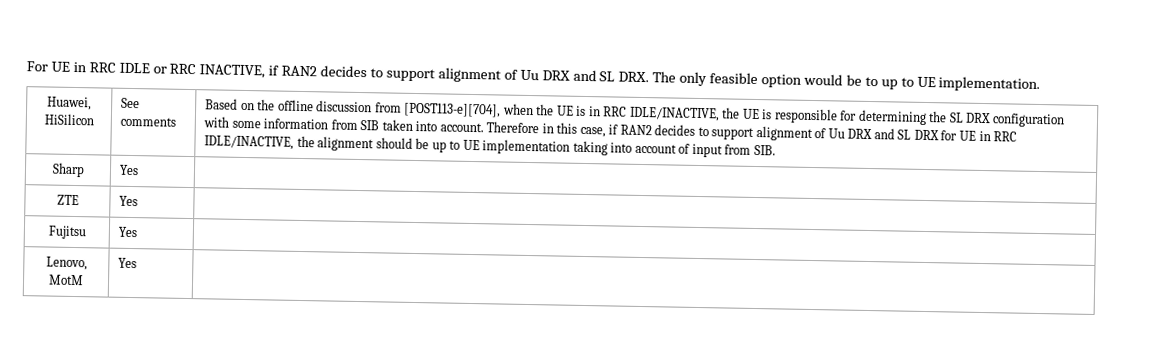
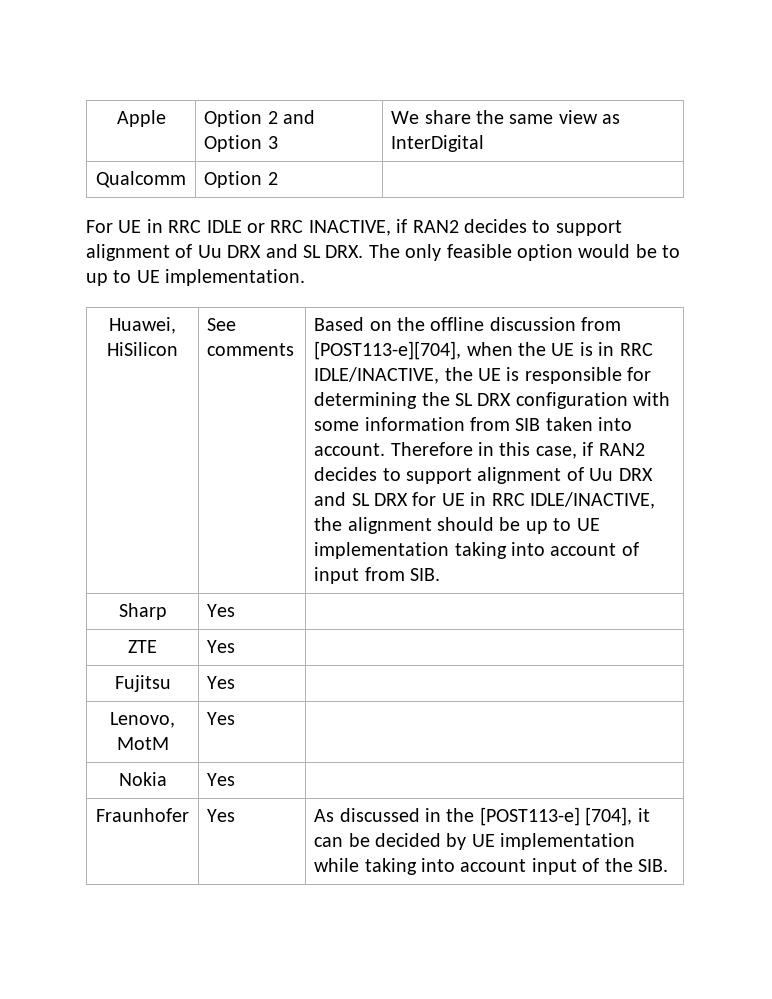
(26, 66) none -> [116,110,166,127] [204,110,315,127] [204,135,278,152] [391,110,621,124] [391,135,485,152] [96,171,186,188] [204,171,278,188] Apple | Option 2 and Option 3 | We share the same view as InterDigital // Qualcomm | Option 2 | //
(138, 263) none -> [118,772,167,786] [207,773,236,786] [96,808,189,822] [207,809,236,822] [314,807,650,826] [314,833,636,850] [314,858,668,875] // Nokia | Yes | // Fraunhofer | Yes | As discussed in the [POST113-e] [704], it can be decided by UE implementation while taking into account input of the SIB.

